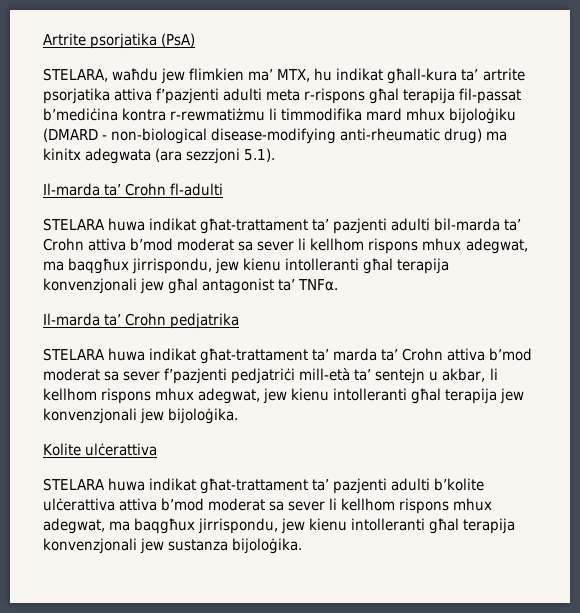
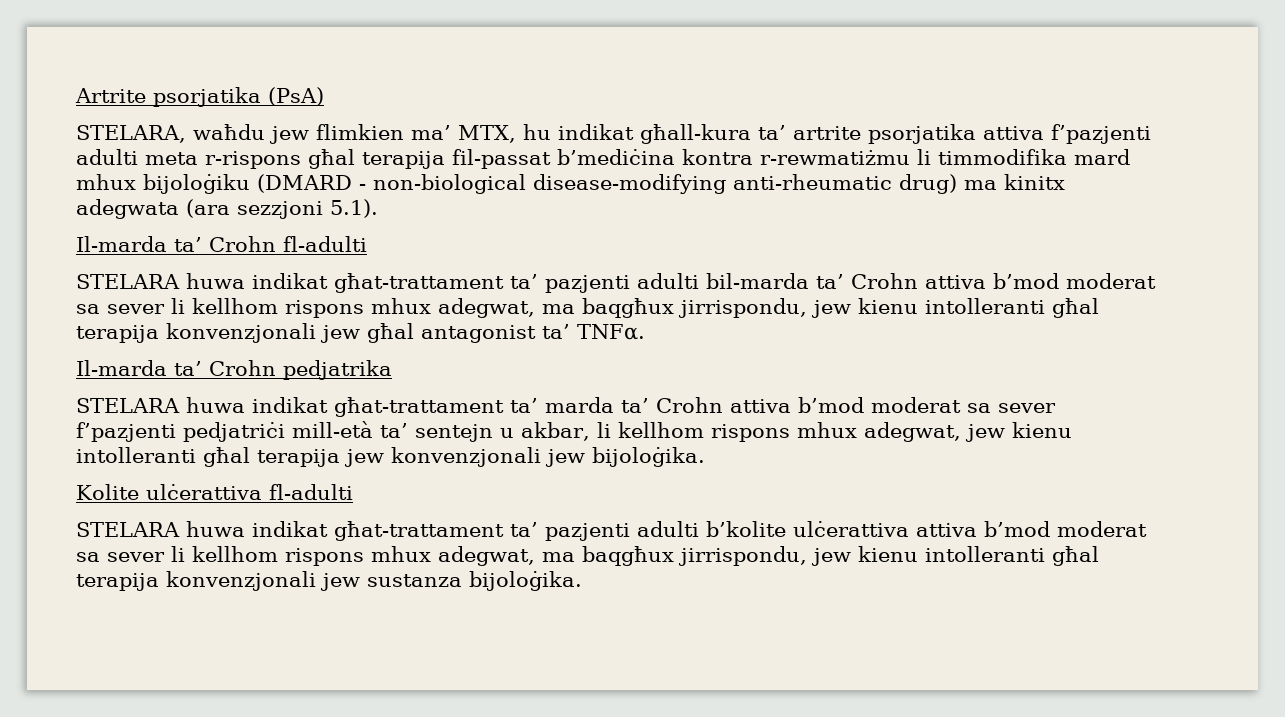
(158, 449) none -> [269,484,353,500] fl-adulti

